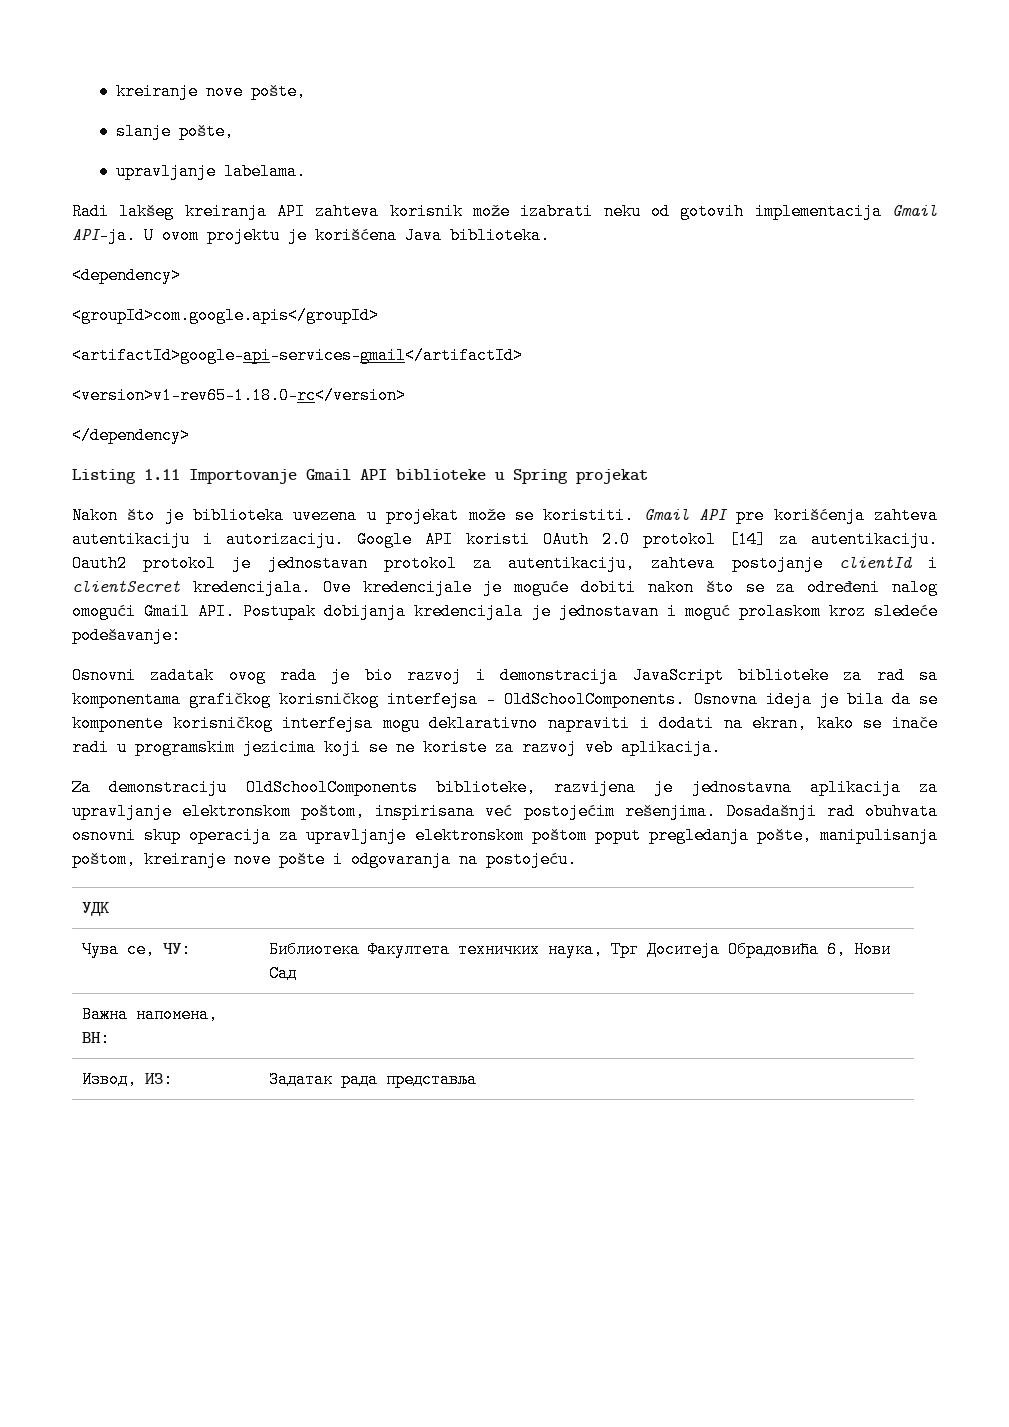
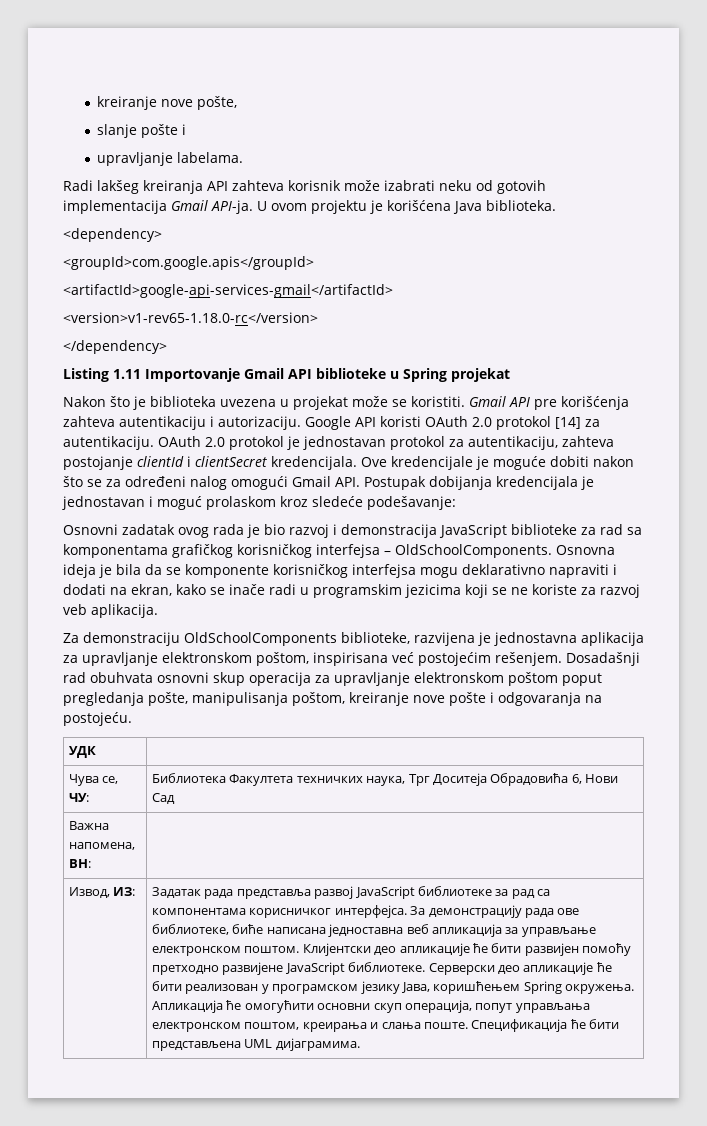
[179,123,235,140] pošte, -> [141,124,187,138] pošte i
[72,555,127,572] Oauth2 -> [158,436,225,447] OАuth 2.0
[624,803,716,820] rešenjima. -> [495,652,562,666] rešenjem.
(477, 1080) none -> [314,886,551,899] [152,905,580,918] [152,924,596,937] [152,943,632,956] [152,962,612,975] [152,981,635,994] [152,1000,590,1013] [152,1019,620,1032] [152,1038,360,1051] развој JavaScript библиотеке за рад са компонентама корисничког интерфејса. За демонстрацију рада ове библиотеке, биће написана једноставна веб апликација за управљање електронском поштом. Клијентски део апликације ће бити развијен помоћу претходно развијене JavaScript библиотеке. Cерверски део апликације ће бити реализован у програмском језику Јава, коришћењем Spring окружења. Апликација ће омогућити основни скуп операција, попут управљања електронском поштом, креирања и слања поште. Спецификација ће бити представљена UML дијаграмима.

